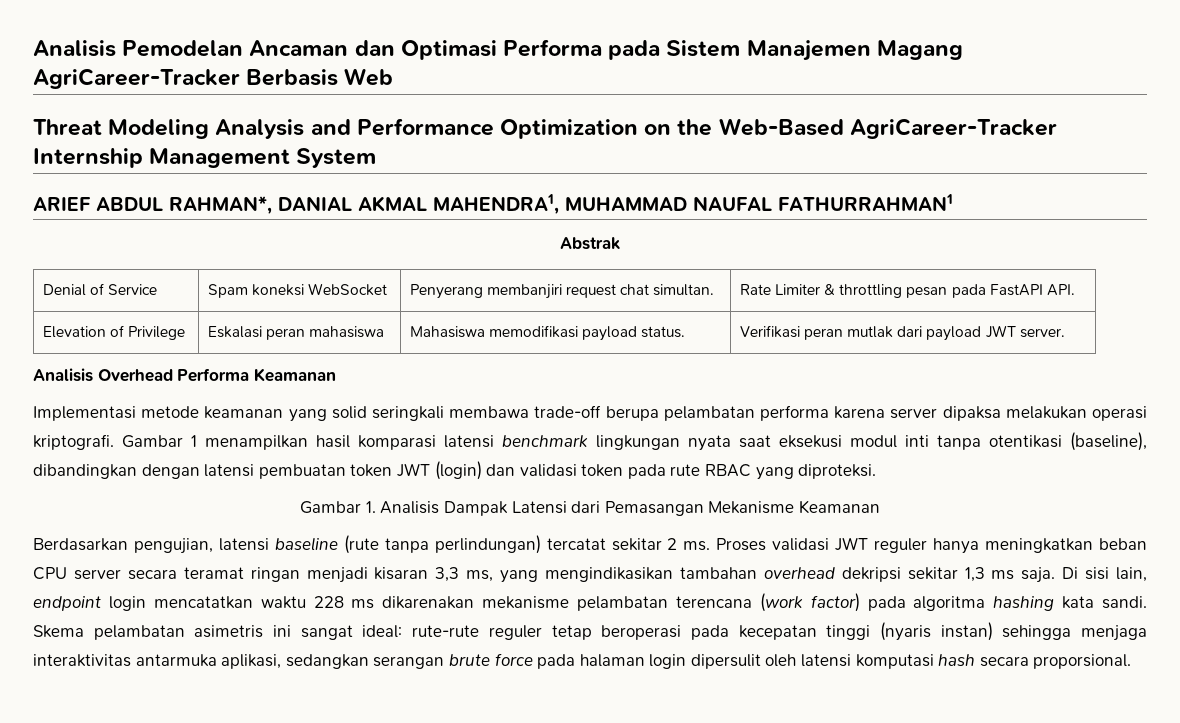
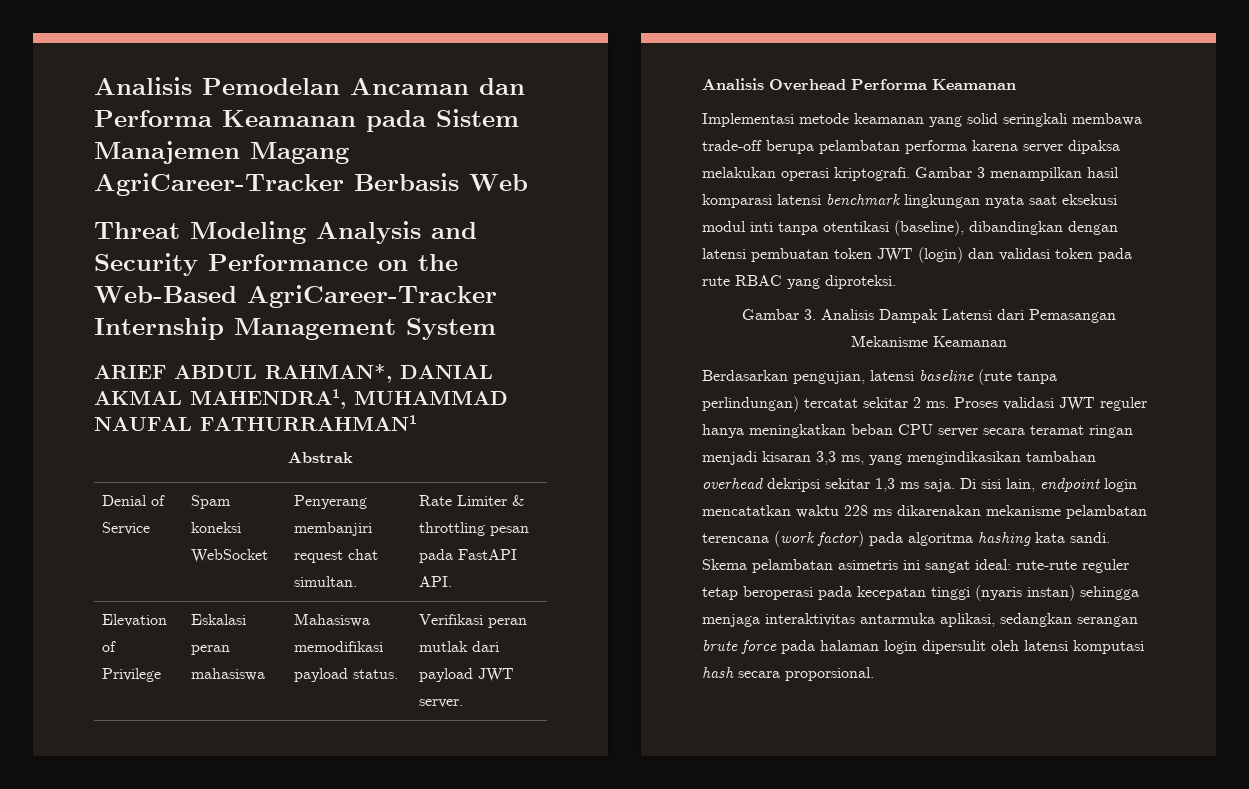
[400,39,603,60] Optimasi Performa -> [94,110,356,127] Performa Keamanan
[356,118,639,139] Performance Optimization -> [94,253,368,276] Security Performance
[191,435,197,447] 1 -> [977,167,985,178] 3
[365,501,376,513] 1. -> [803,309,816,320] 3.

